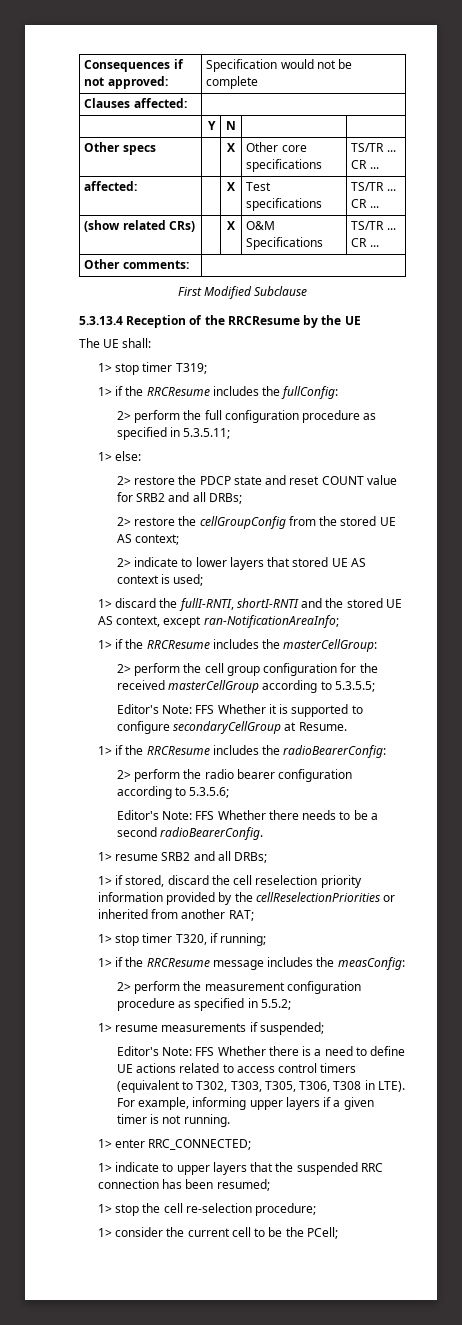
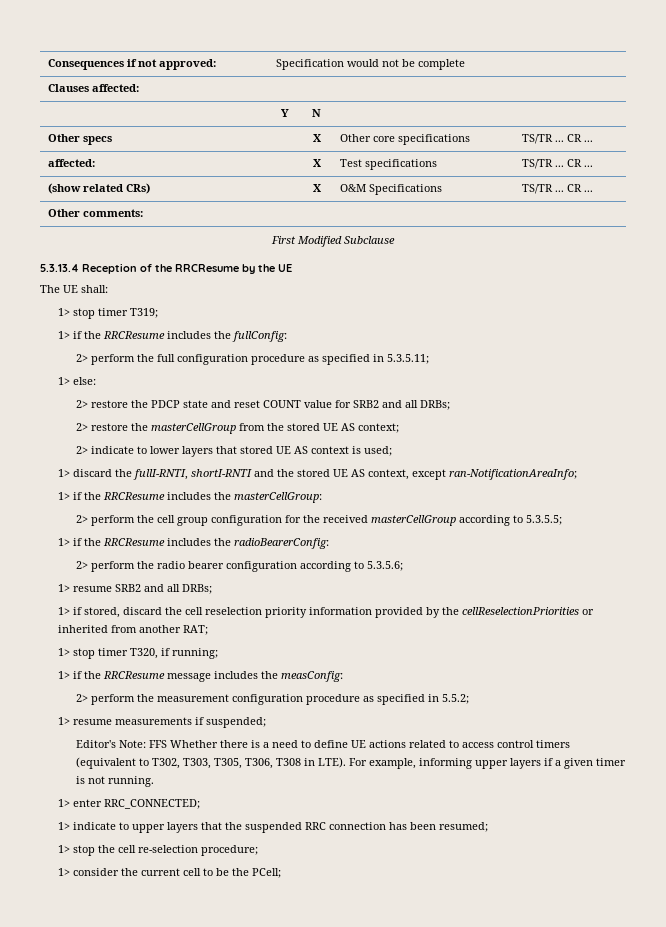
[199,516,286,529] cellGroupConfig -> [151,423,237,434] masterCellGroup
[116,704,363,717] [116,721,347,734] // Editor's Note: FFS Whether it is supported to configure secondaryCellGroup at Resume. -> (563, 520) none
[116,810,378,820] [116,827,264,840] // Editor's Note: FFS Whether there needs to be a second radioBearerConfig. -> (404, 566) none

